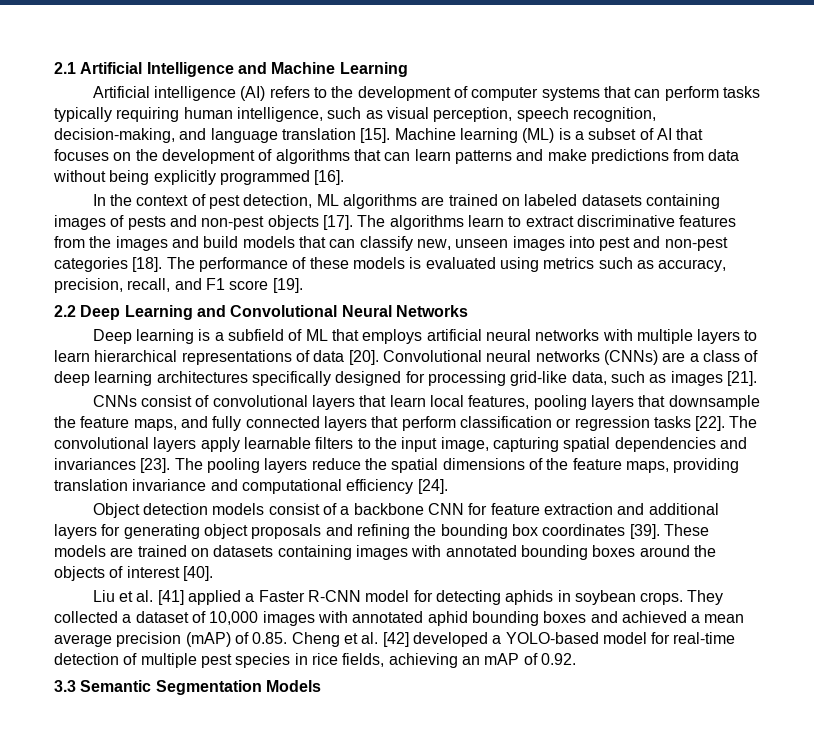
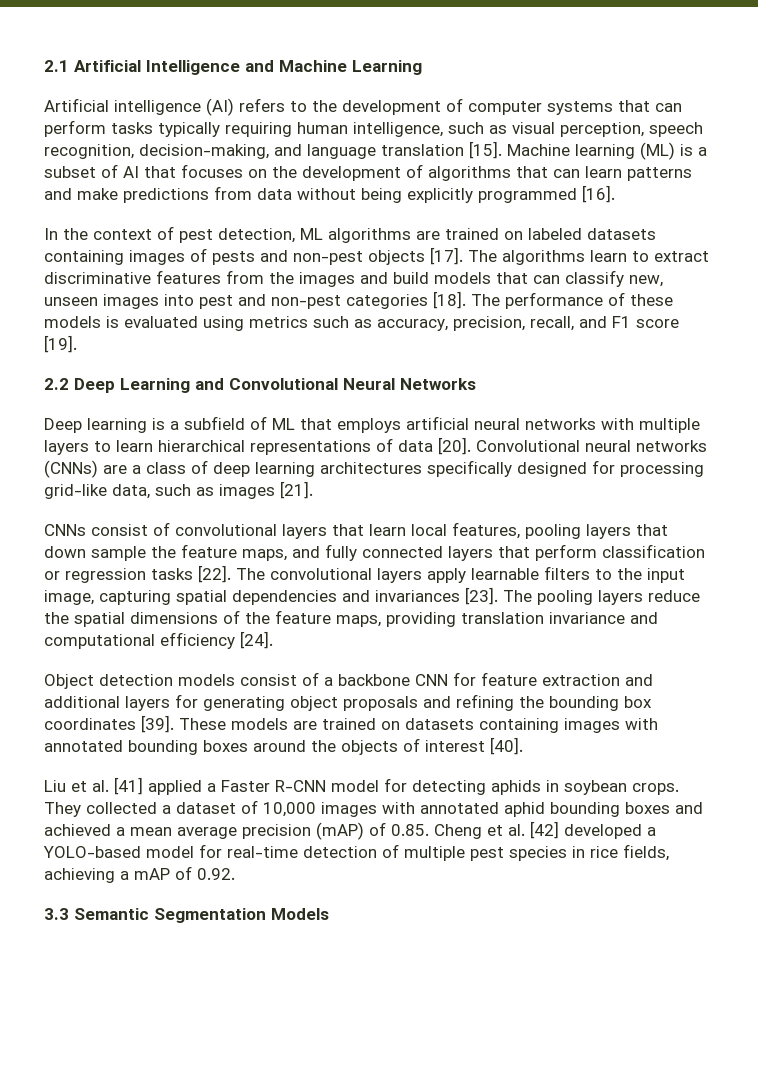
[668,395,760,410] downsample -> [44,546,146,561] down sample
[461,656,480,665] an -> [120,871,129,880] a

